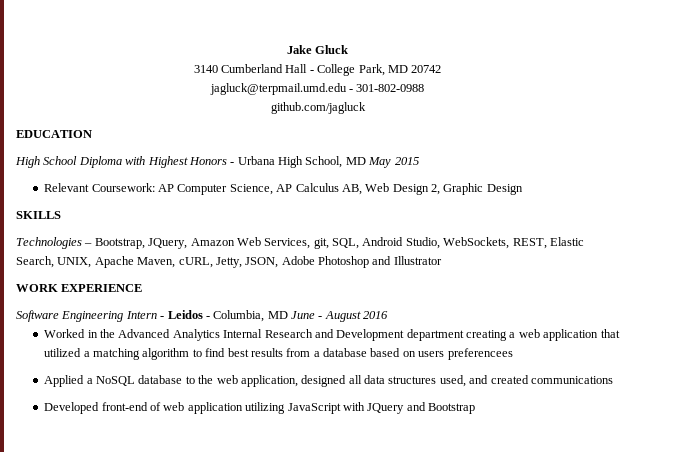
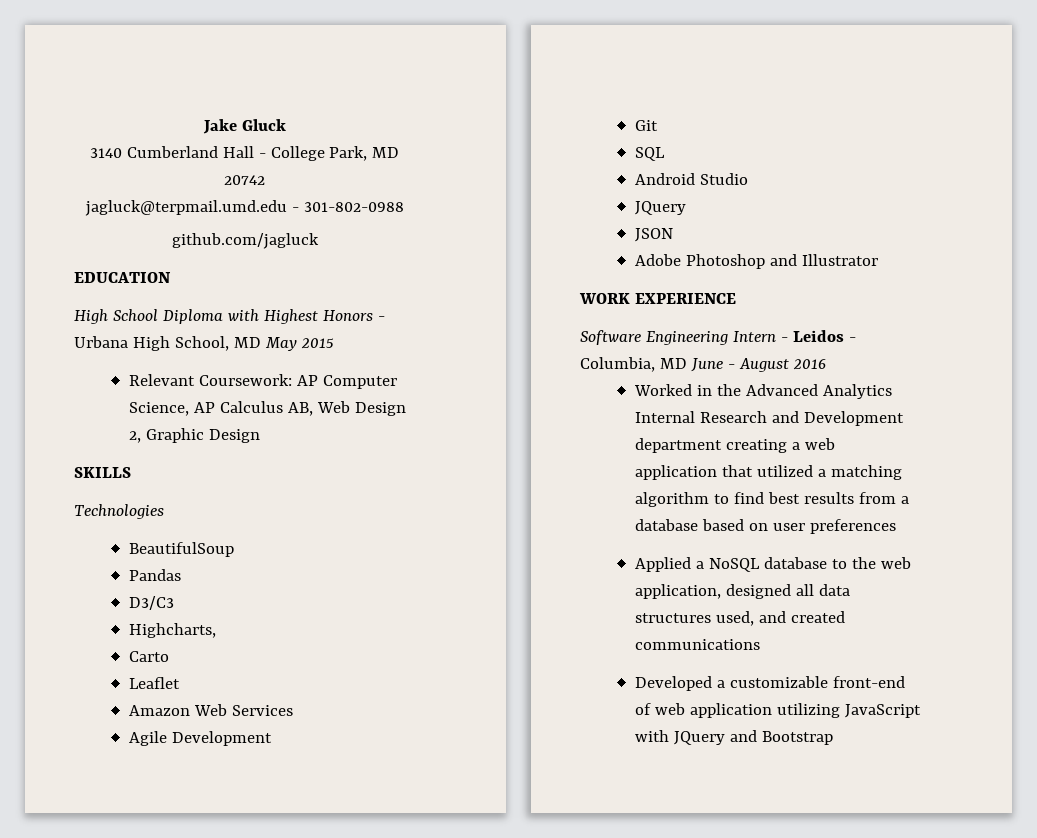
[84,237,584,249] [16,256,279,268] – Bootstrap, JQuery, Amazon Web Services, git, SQL, Android Studio, WebSockets, REST, Elastic Search, UNIX, Apache Maven, cURL, Jetty, JSON, -> [128,542,234,557] [128,569,181,581] [128,596,174,610] [128,623,216,638] [128,651,169,662] [128,677,180,689] [128,704,293,716] [128,731,272,746] [634,120,658,131] [634,147,665,161] [634,173,748,185] [634,201,686,215] [634,228,673,242] // BeautifulSoup // Pandas // D3/C3 // Highcharts, // Carto // Leaflet // Amazon Web Services // Agile Development // Git // SQL // Android Studio // JQuery // JSON //
[418,348,513,360] users preferencees -> [772,519,896,534] user preferences
(100, 408) none -> [716,676,828,688] a customizable

